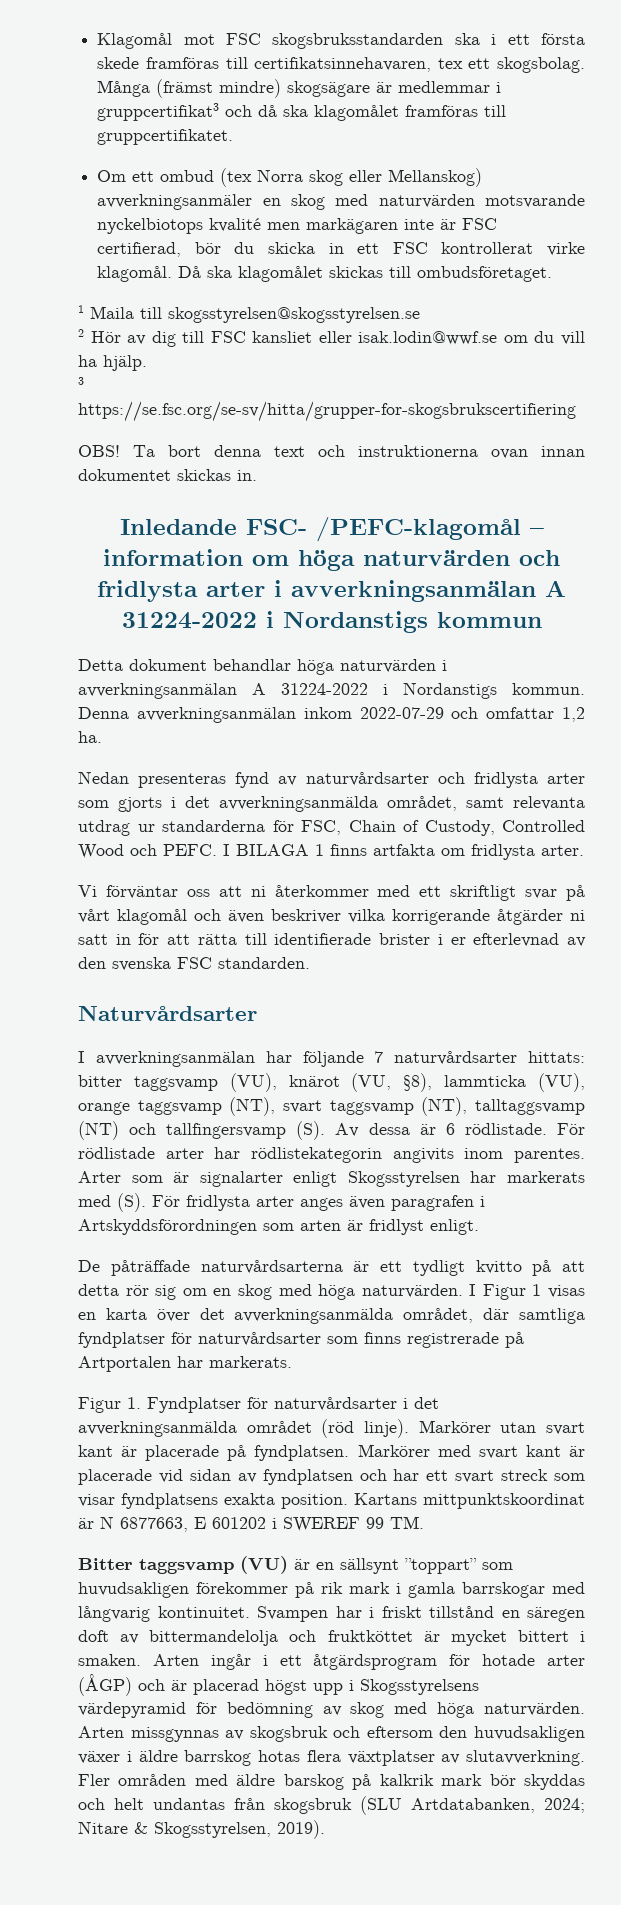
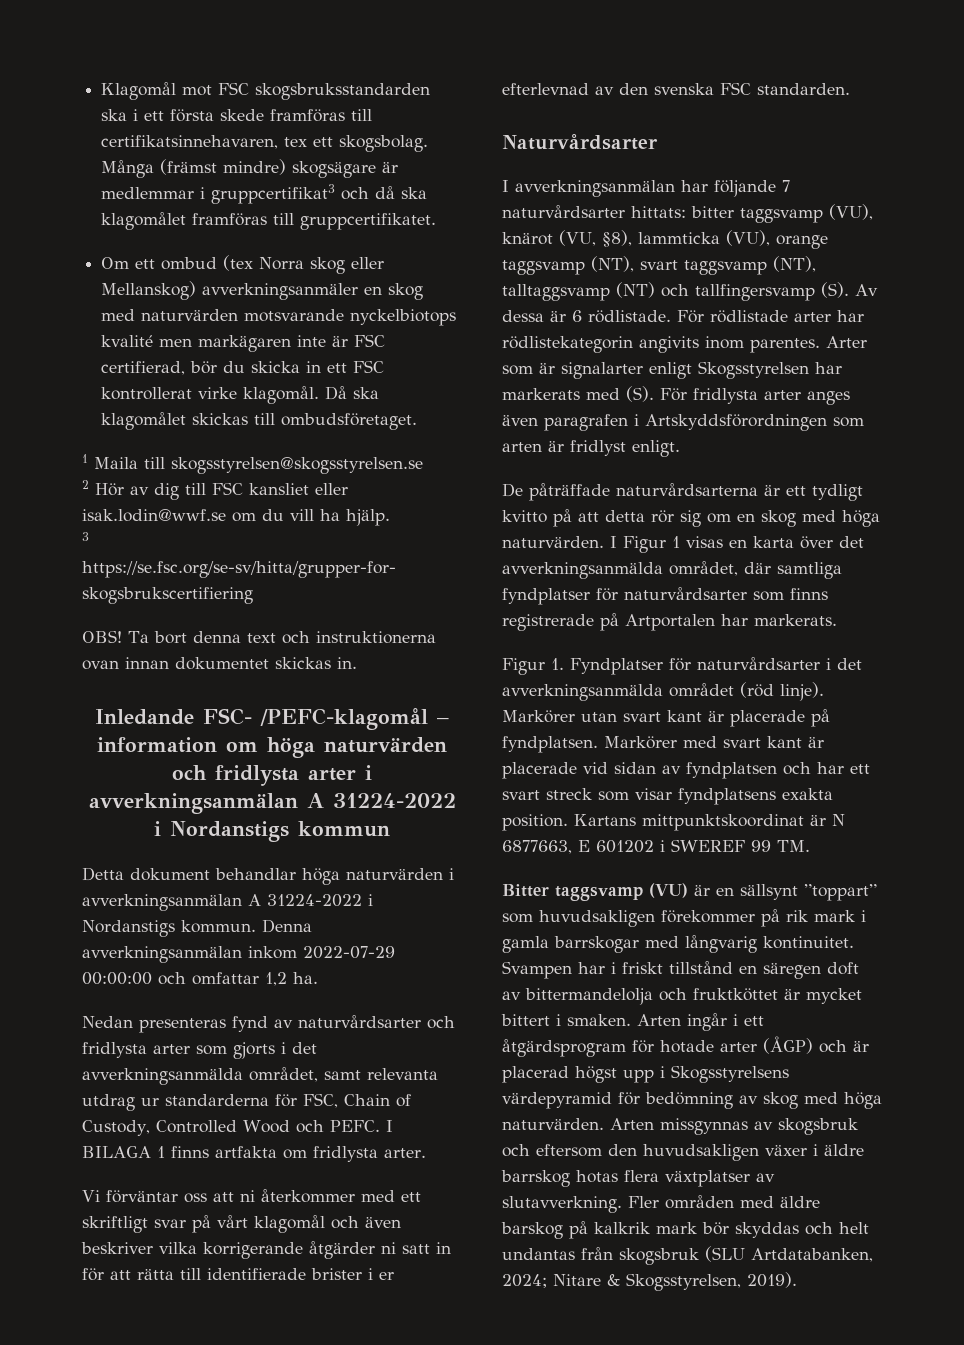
(444, 713) none -> [82,972,152,985] 00:00:00

